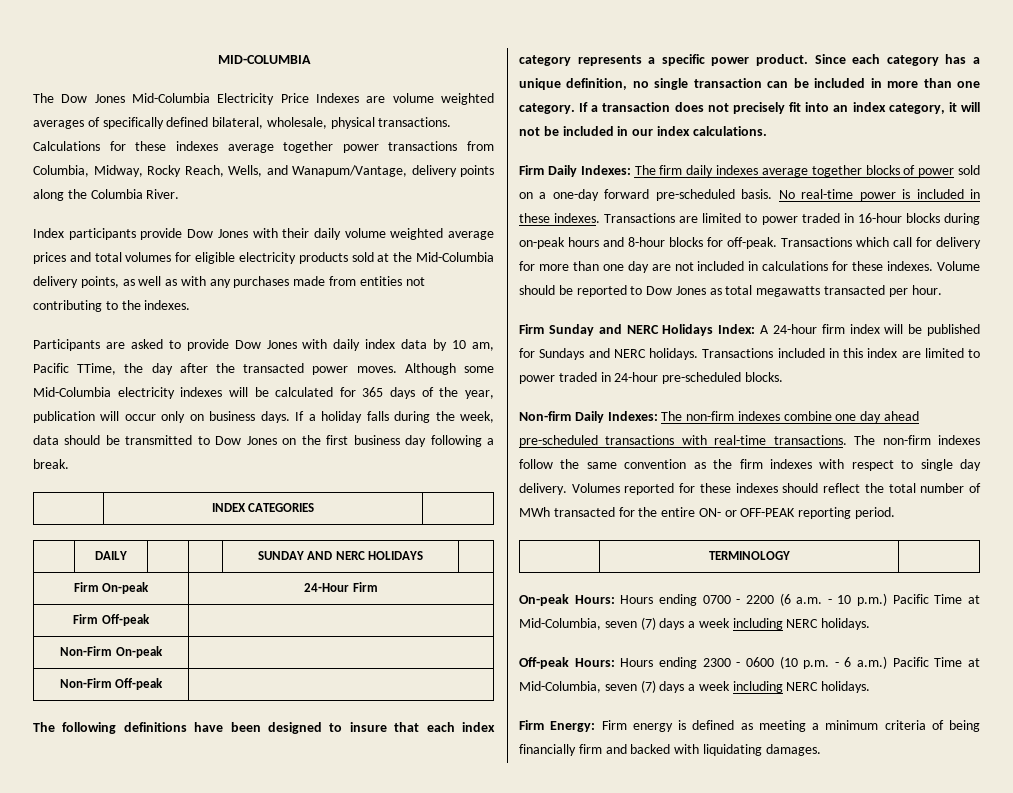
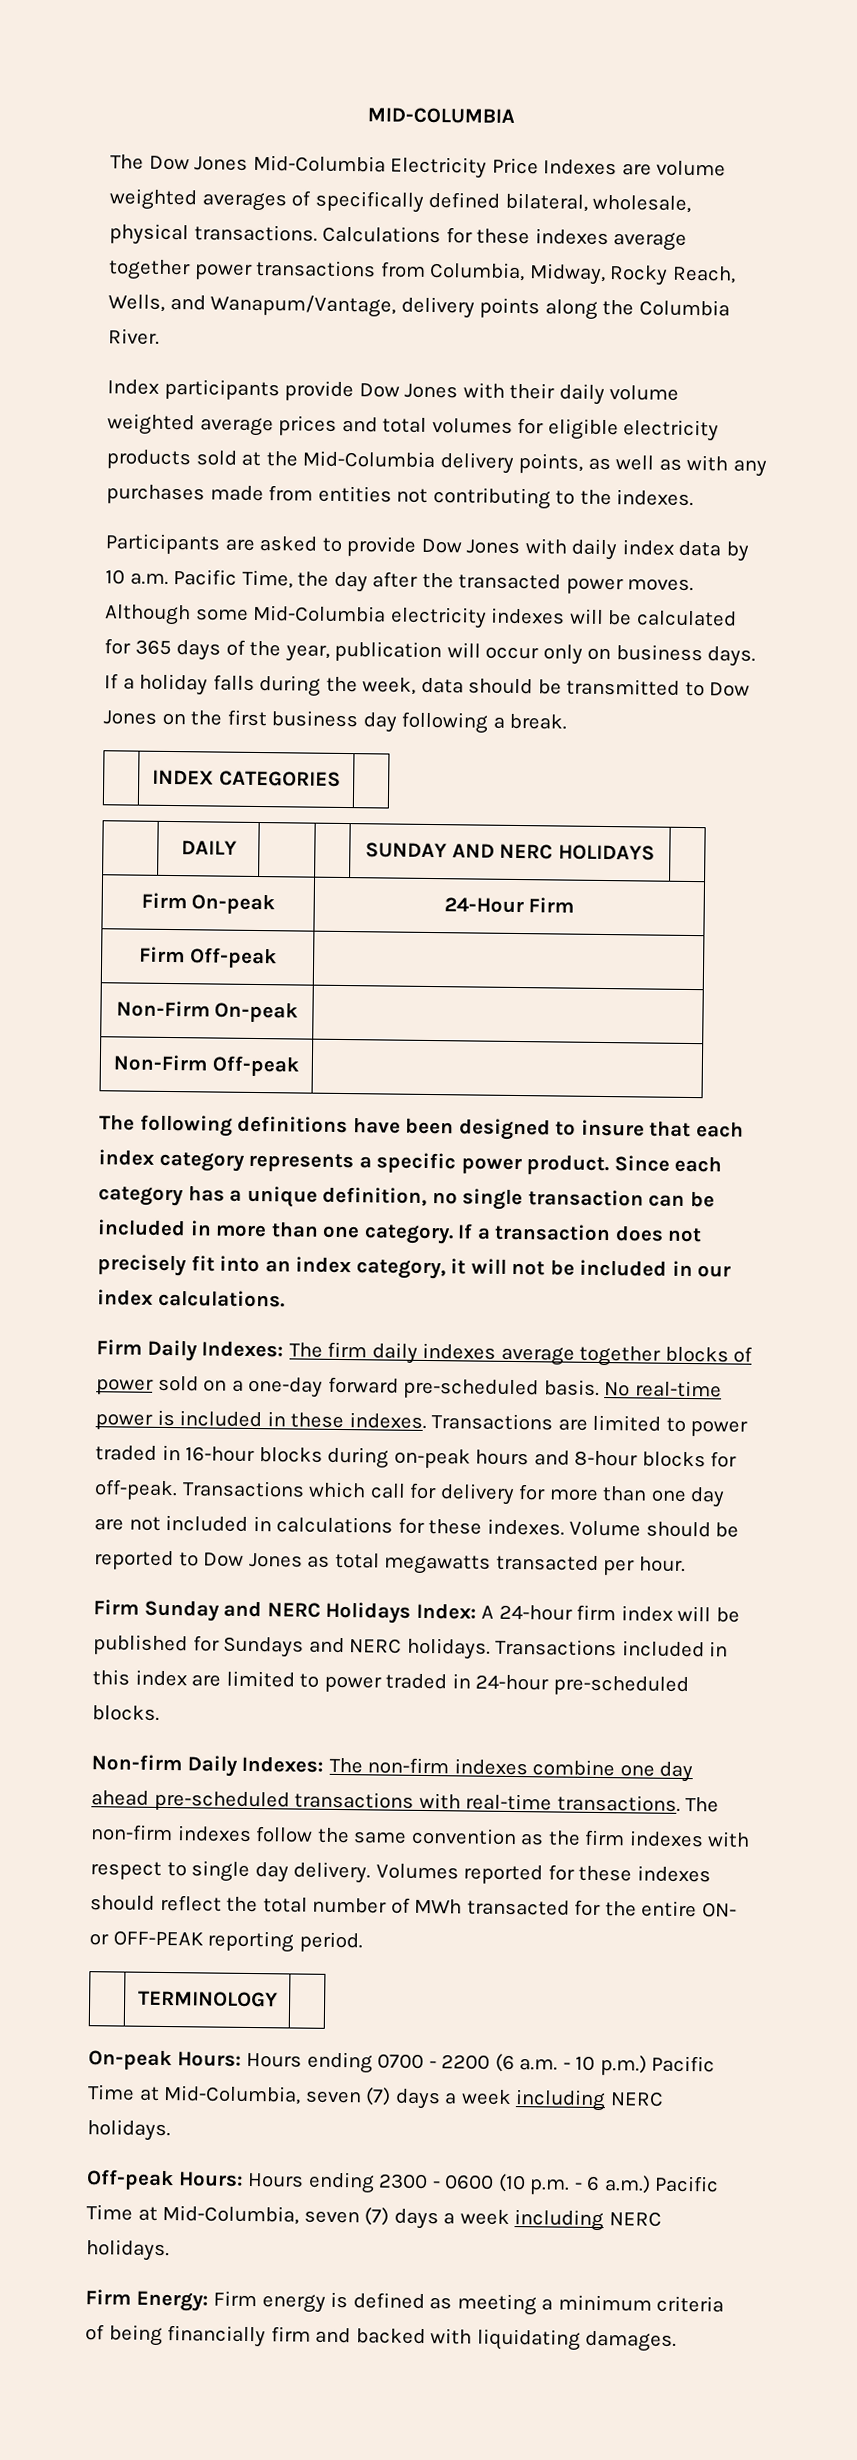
[471,342,494,351] [33,363,117,375] am, Pacific TTime, -> [129,569,293,589] a.m. Pacific Time,

